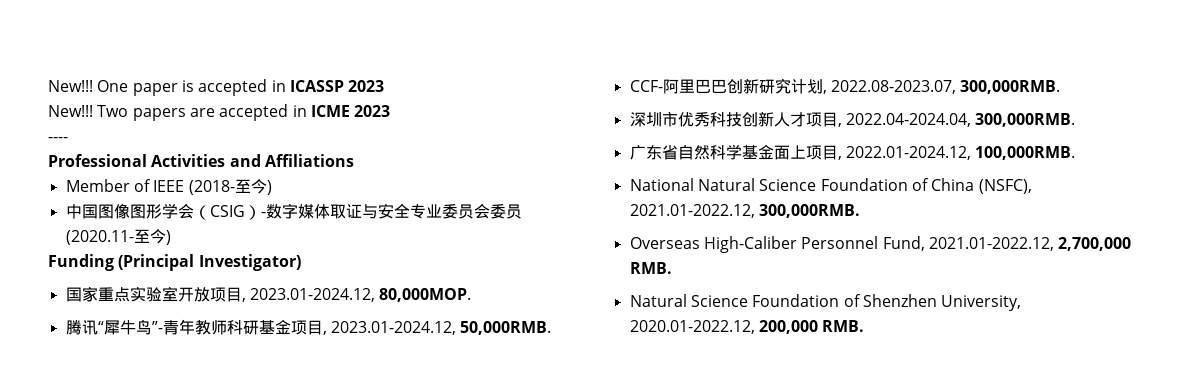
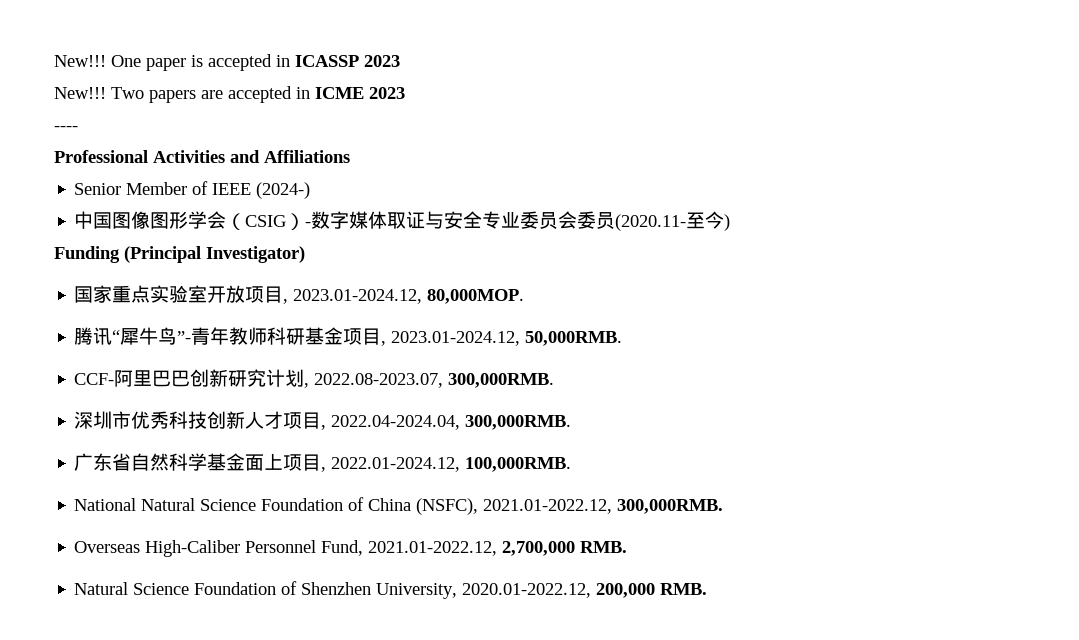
(354, 160) none -> [74,183,122,195] Senior
[188,179,272,195] (2018-至今) -> [256,182,311,199] (2024-)

